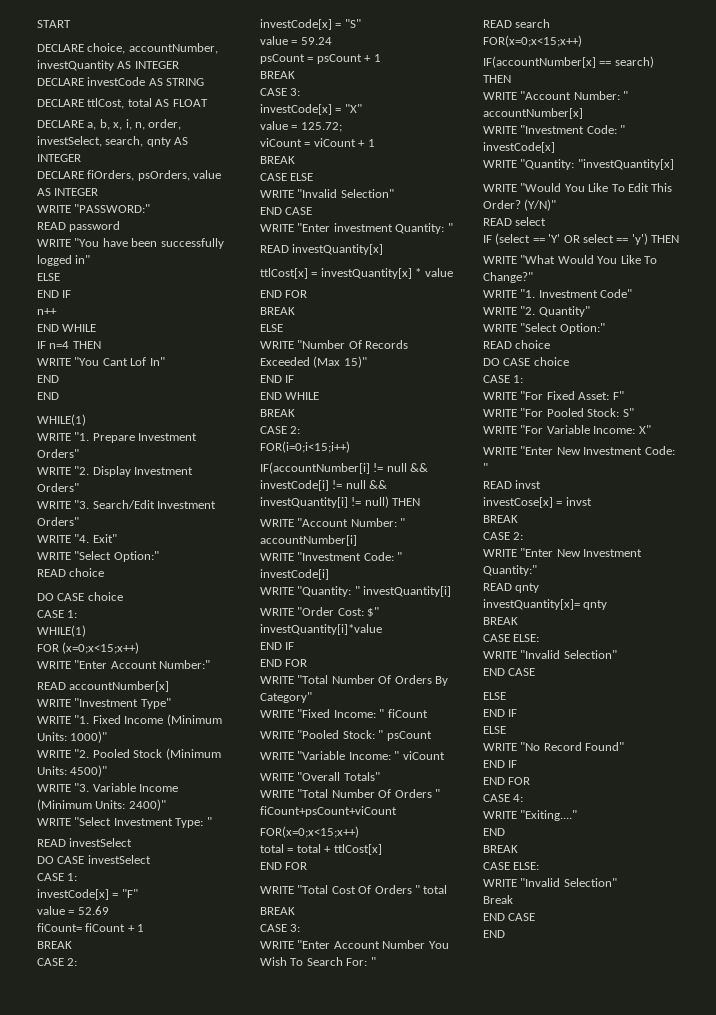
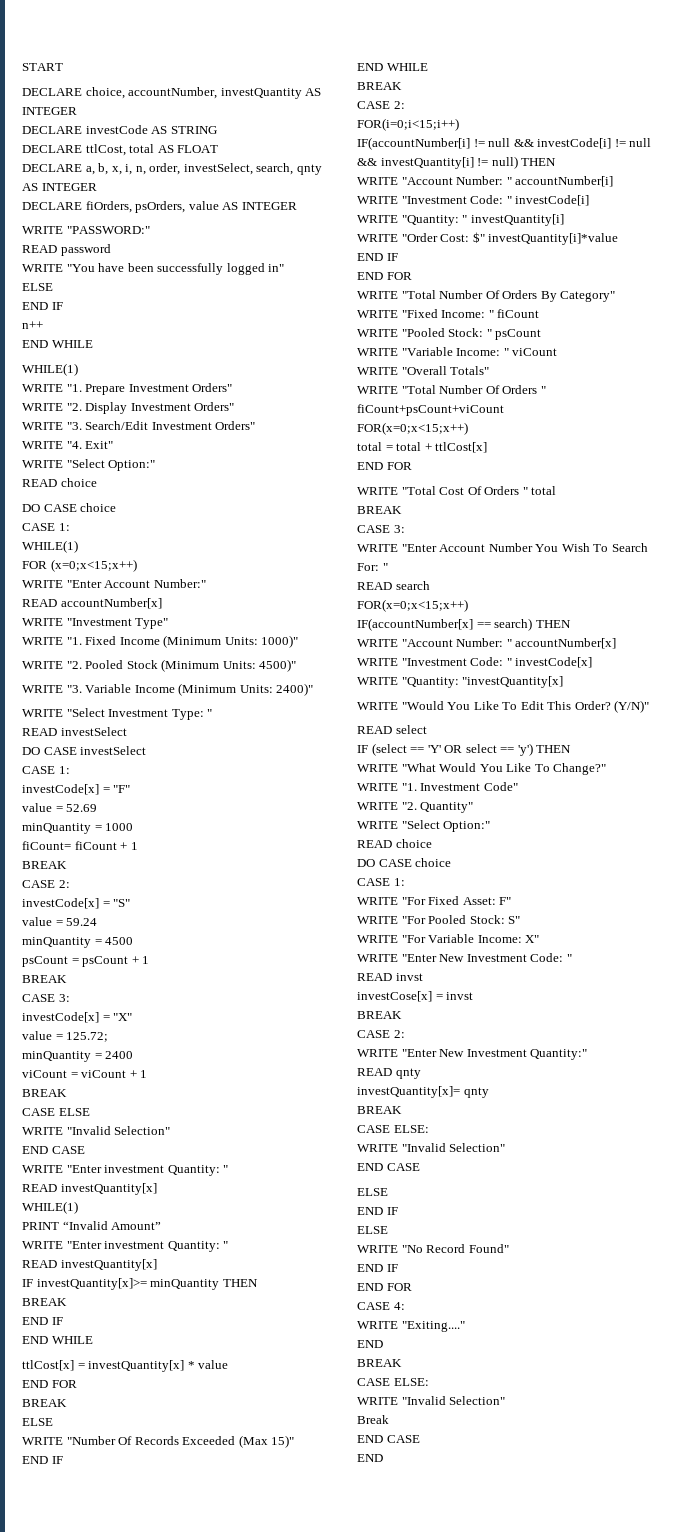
[37,341,101,349] [37,357,165,366] [37,375,59,383] [37,392,59,400] // IF n=4 THEN // WRITE "You Cant Lof In" // END // END -> (93, 344) none
(109, 910) none -> [22,823,134,834] // minQuantity = 1000
(332, 41) none -> [22,937,134,948] // minQuantity = 4500
(342, 127) none -> [22,1051,134,1062] // minQuantity = 2400
(384, 249) none -> [22,1201,78,1214] [22,1221,162,1230] [22,1241,229,1252] [22,1259,157,1271] [22,1278,258,1290] [22,1298,67,1306] [22,1317,63,1325] [22,1336,93,1344] // WHILE(1) // PRINT “Invalid Amount” // WRITE "Enter investment Quantity: " // READ investQuantity[x] // IF investQuantity[x]>= minQuantity THEN // BREAK // END IF // END WHILE

